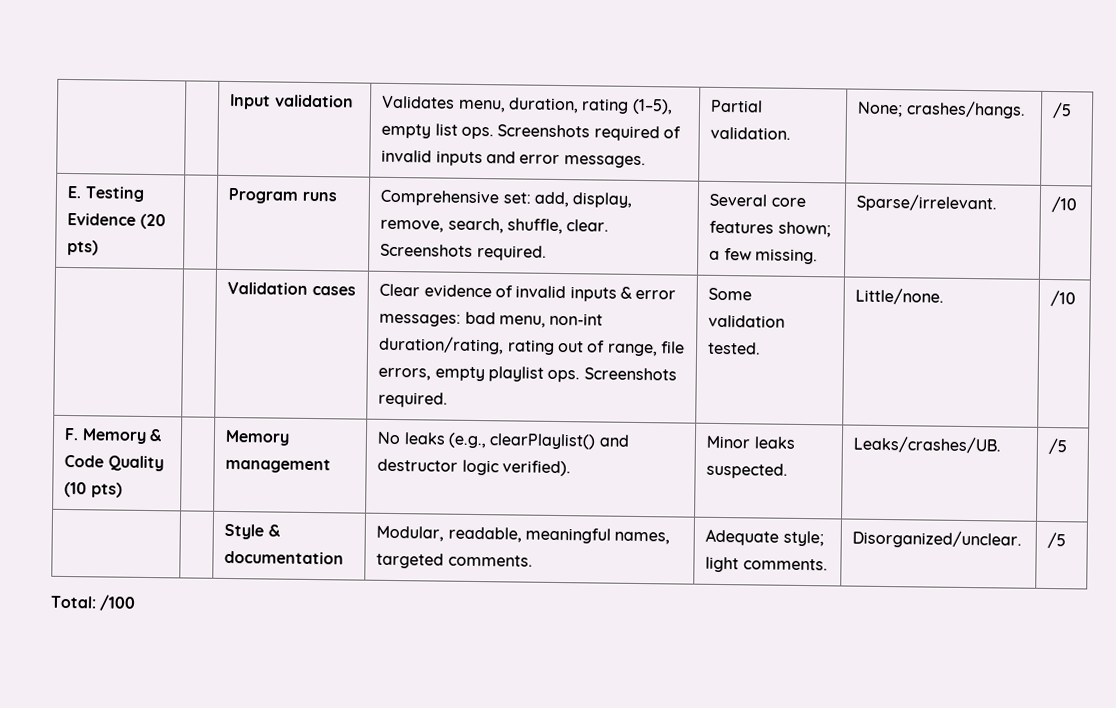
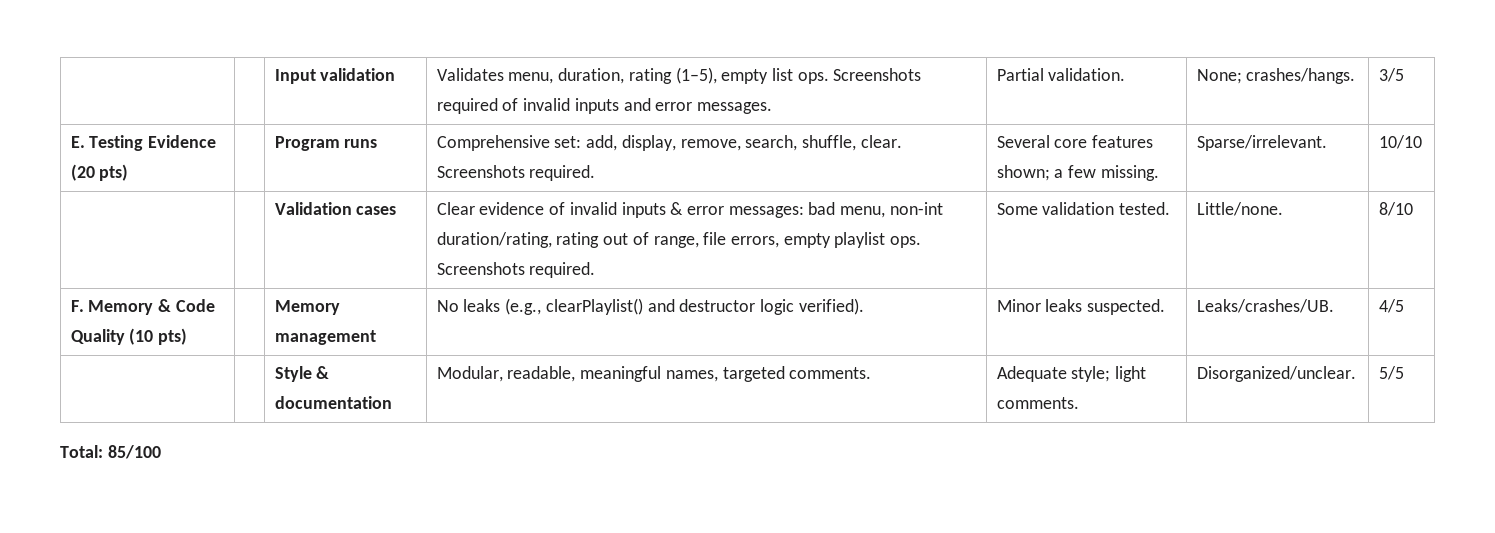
[1052,102,1073,119] /5 -> [1378,68,1404,82] 3/5
[1051,196,1078,213] /10 -> [1378,135,1422,149] 10/10
[1050,290,1077,307] /10 -> [1378,202,1413,216] 8/10
[1048,438,1069,455] /5 -> [1378,299,1404,313] 4/5
[1047,531,1067,549] /5 -> [1378,366,1404,380] 5/5
[99,594,137,611] /100 -> [107,445,161,459] 85/100

